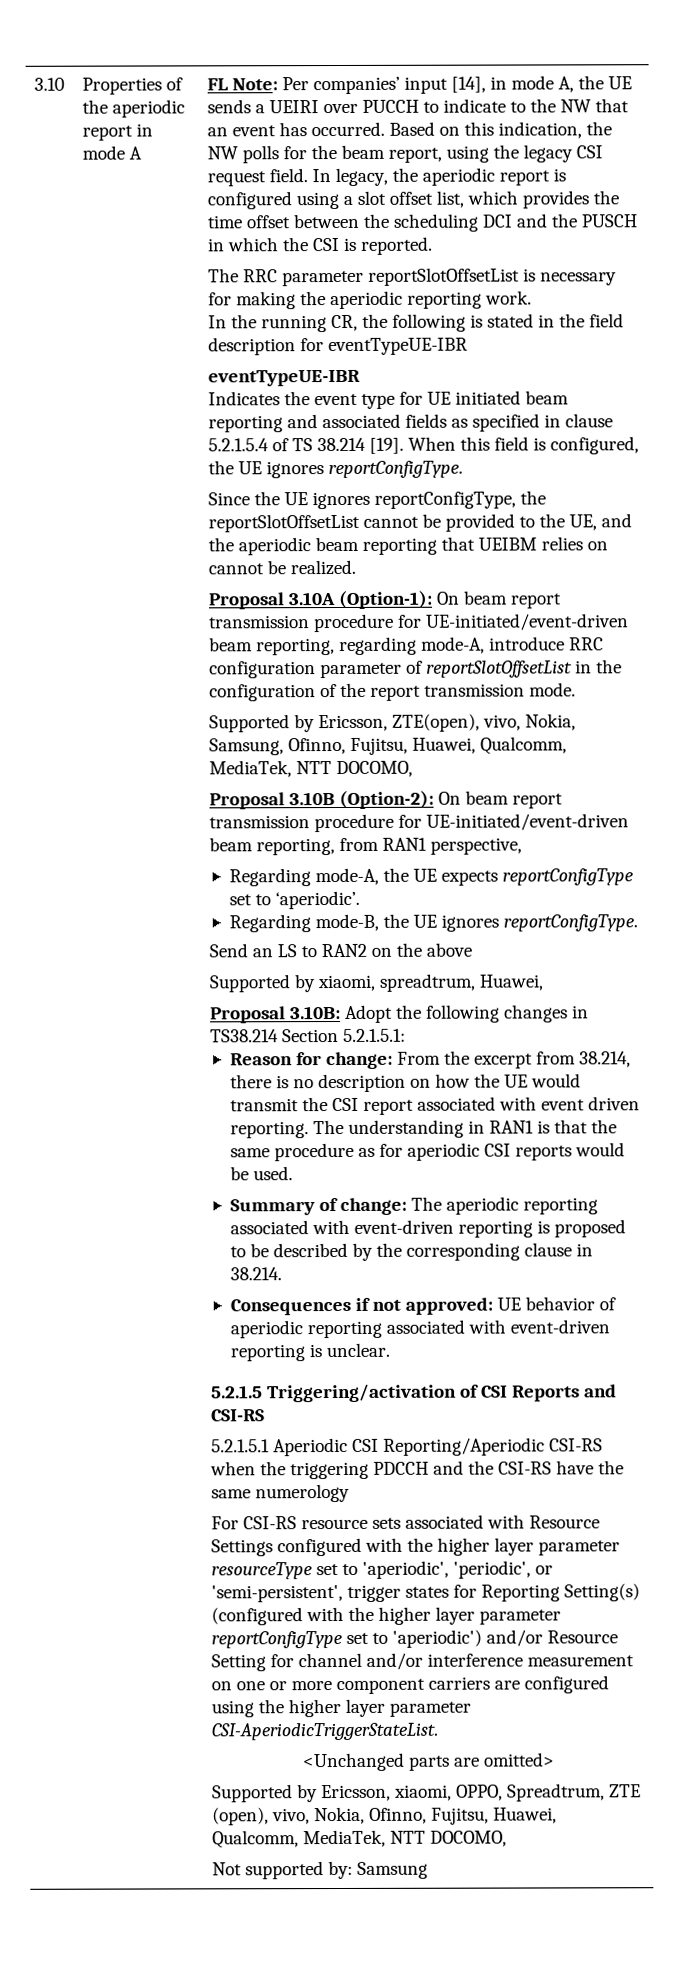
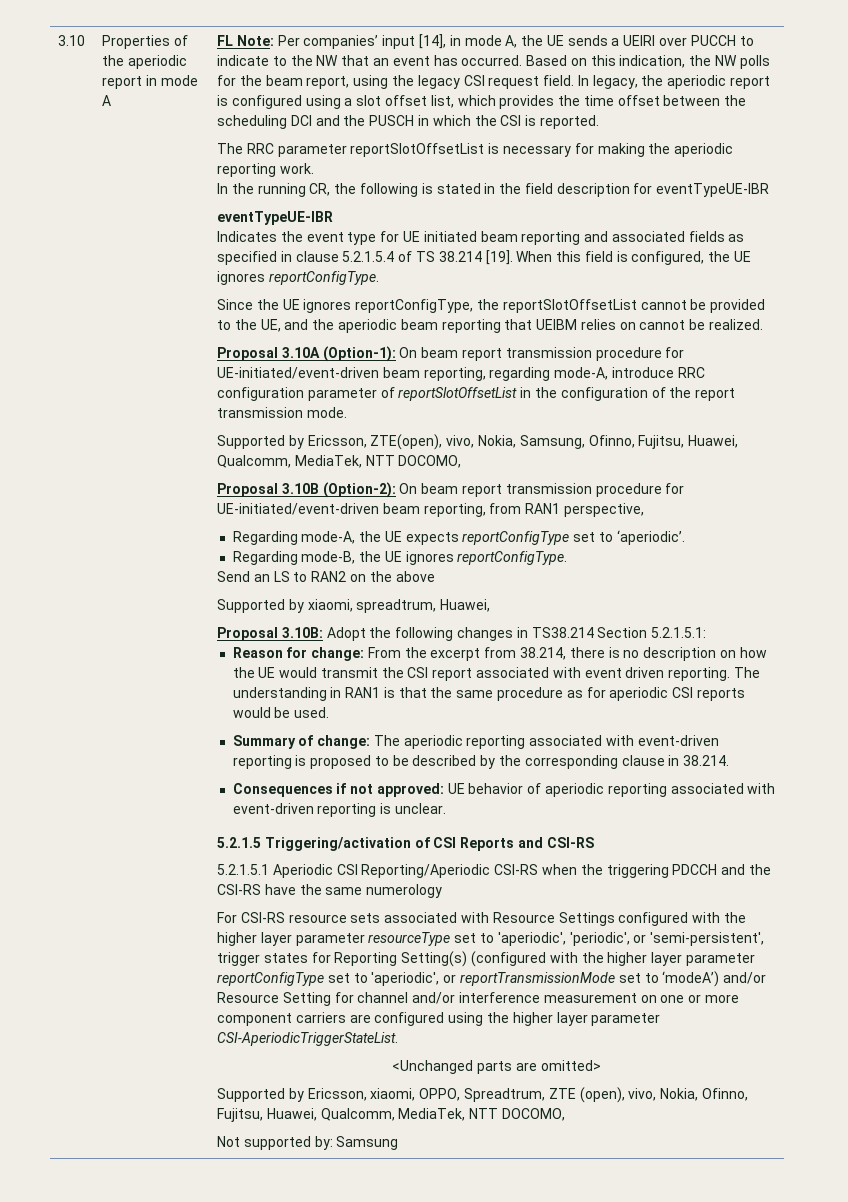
[391,1629,482,1648] 'aperiodic') -> [371,971,720,987] 'aperiodic', or reportTransmissionMode set to ‘modeA’)

